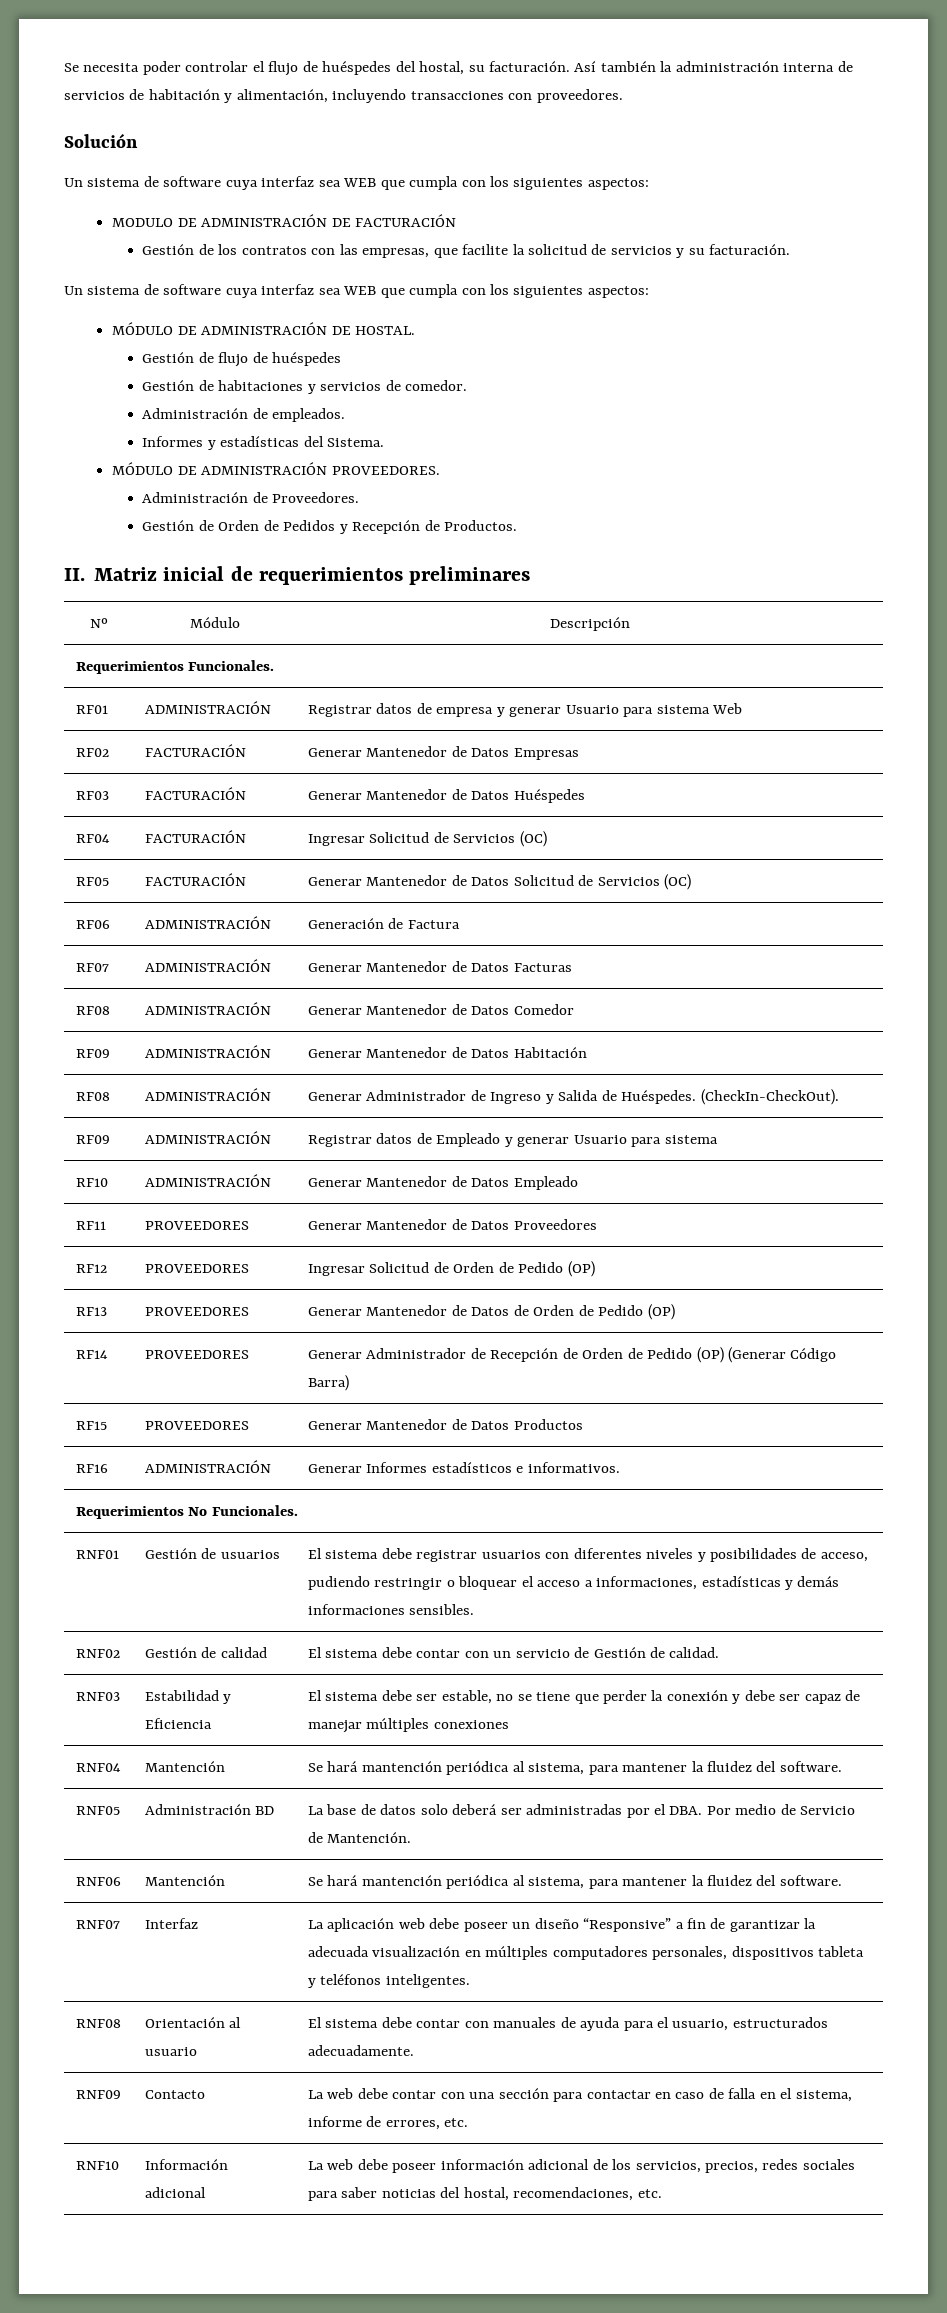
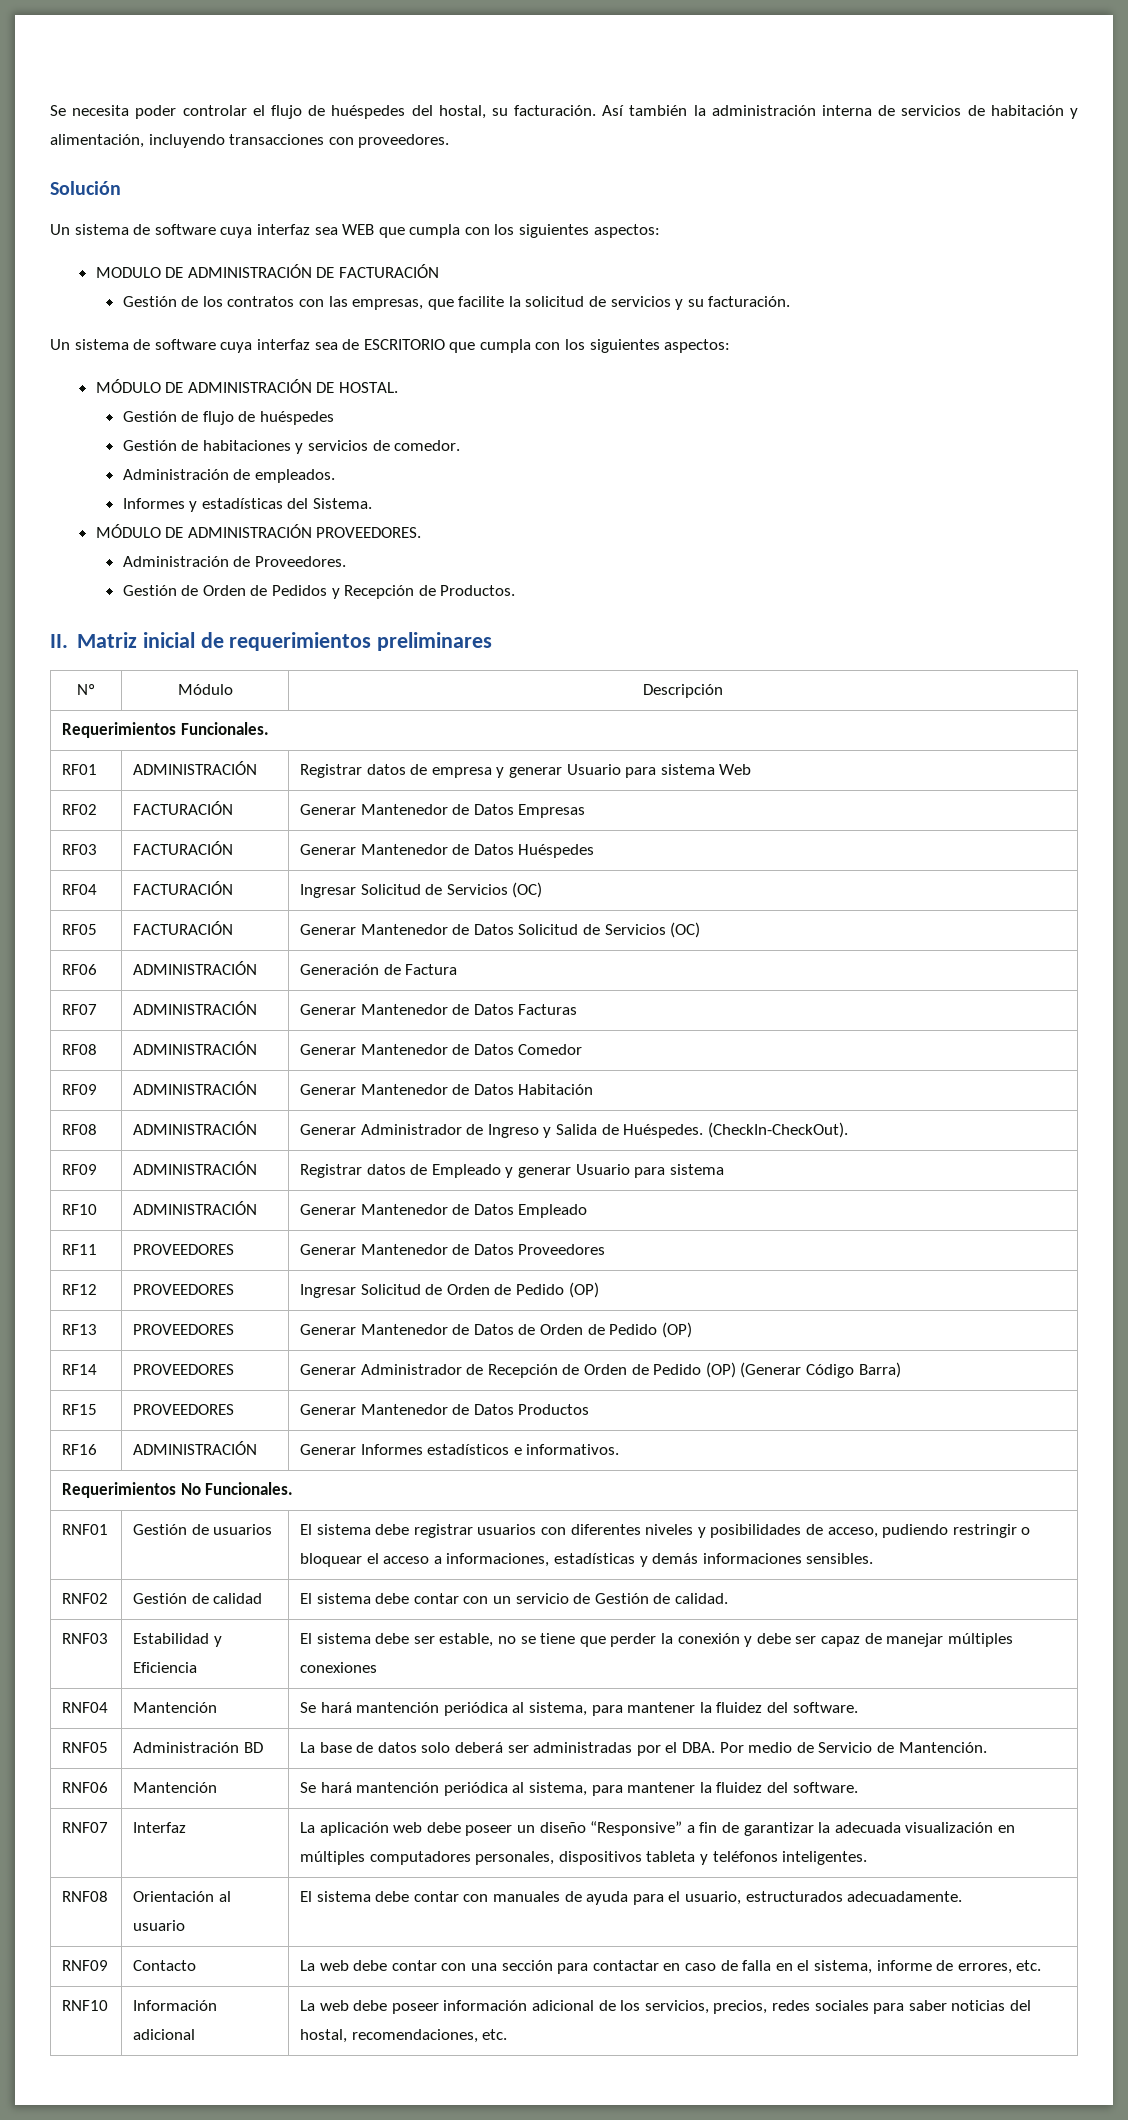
[343,286,377,295] WEB -> [342,339,445,350] de ESCRITORIO

